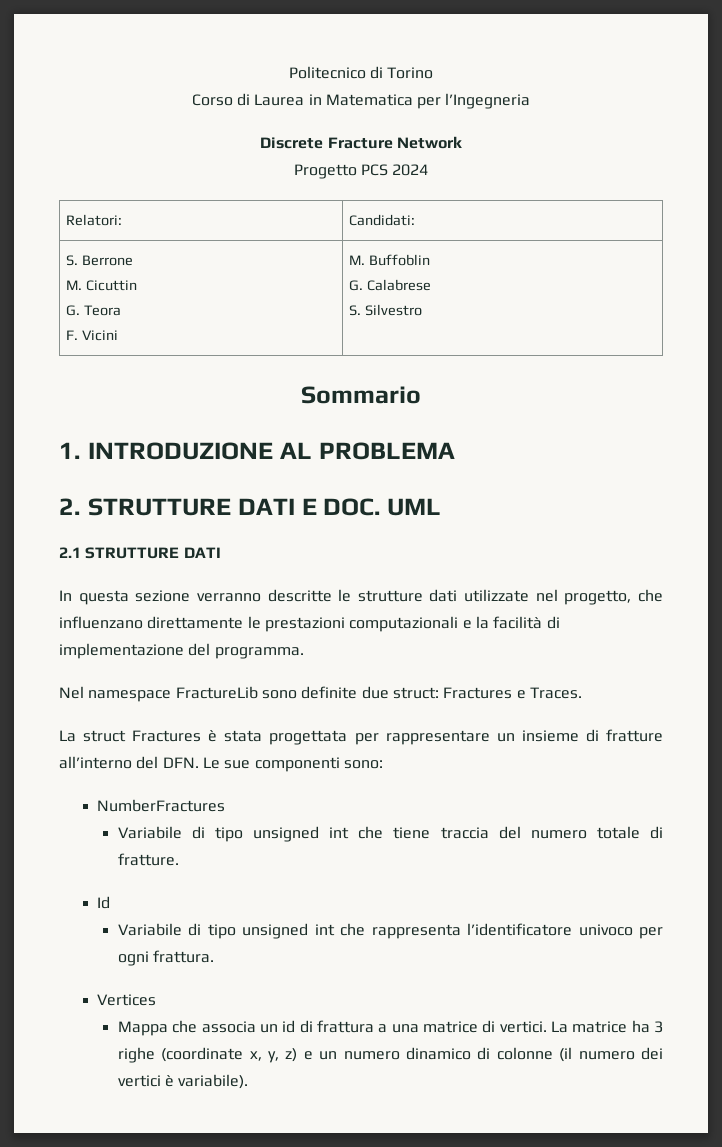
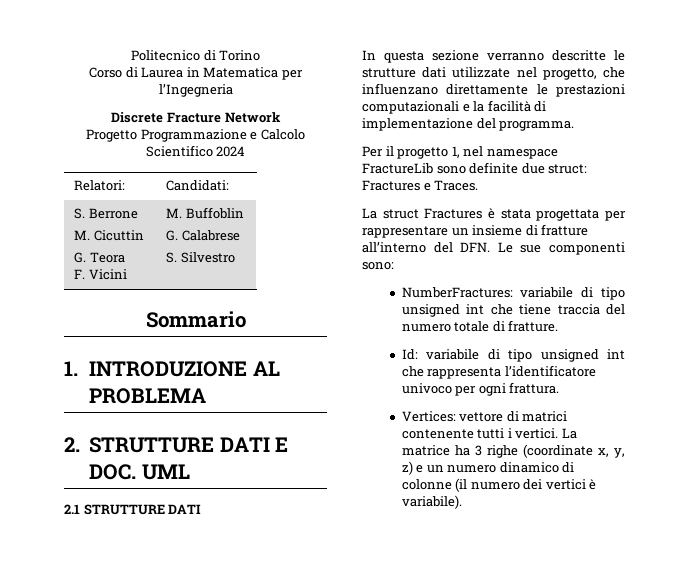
[361,164,388,176] PCS -> [140,129,305,142] [145,145,213,157] Programmazione e Calcolo Scientifico
[59,686,84,699] Nel -> [362,146,484,159] Per il progetto 1, nel
[97,799,226,812] [117,826,182,839] NumberFractures // Variabile -> [401,287,574,298] NumberFractures: variabile
[97,896,111,909] [117,923,182,936] Id // Variabile -> [401,349,480,360] Id: variabile
[97,994,157,1006] [117,1020,496,1036] Vertices // Mappa che associa un id di frattura a una matrice di -> [401,411,568,422] [401,428,512,439] Vertices: vettore di matrici contenente tutti i

